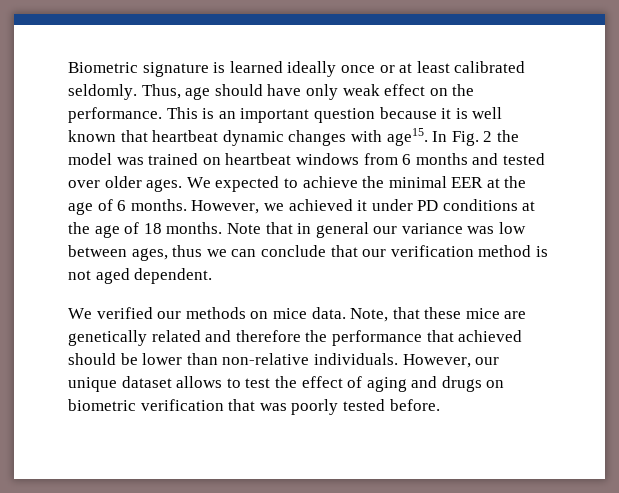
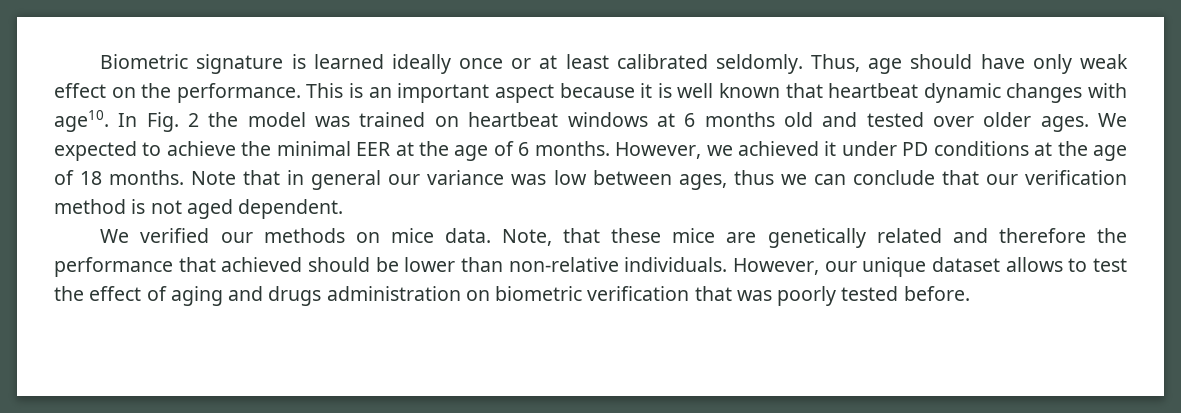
[313,108,375,123] question -> [494,84,554,103] aspect
[386,128,428,146] age15. -> [54,110,109,132] age10.
[363,153,398,165] from -> [656,113,675,127] at
(468, 159) none -> [783,112,813,127] old
(482, 384) none -> [326,286,461,301] administration

